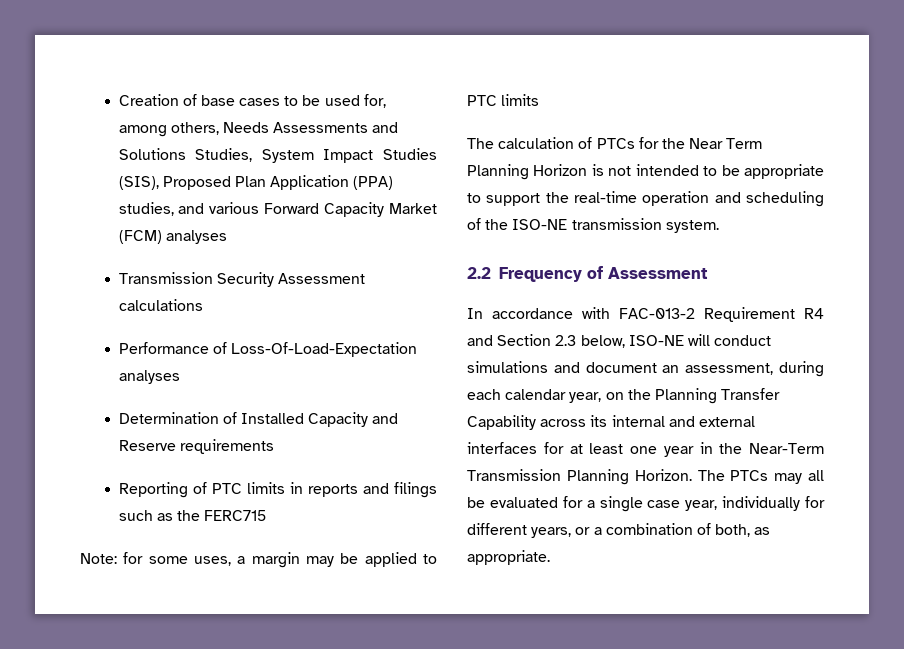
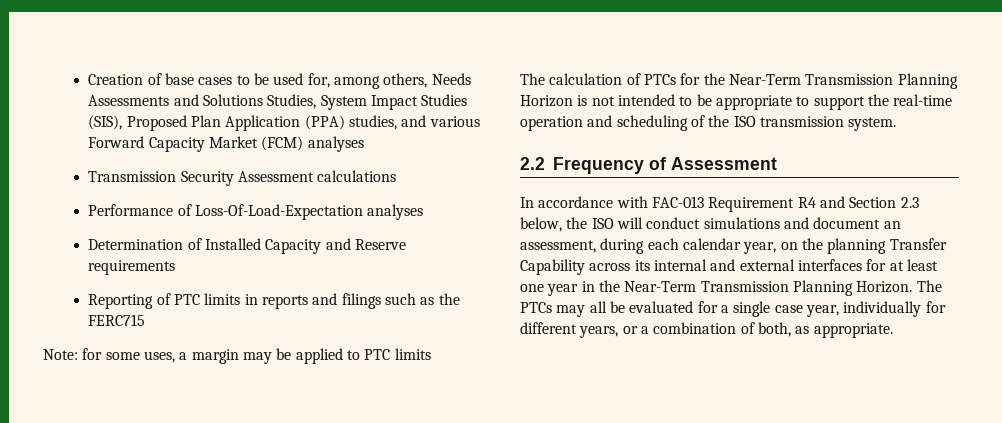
[689,138,763,149] Near Term -> [728,74,894,85] Near-Term Transmission
[512,219,568,230] ISO-NE -> [733,116,756,127] ISO
[619,308,695,319] FAC-013-2 -> [651,196,704,208] FAC-013
[628,335,684,346] ISO-NE -> [566,217,614,229] the ISO
[654,388,717,404] Planning -> [827,238,887,254] planning

